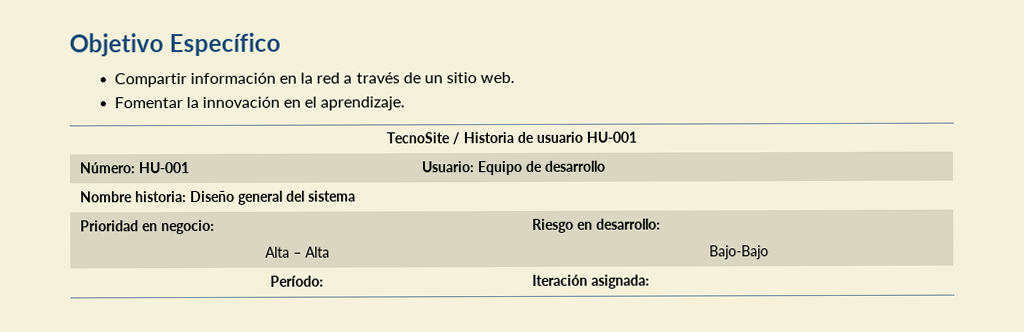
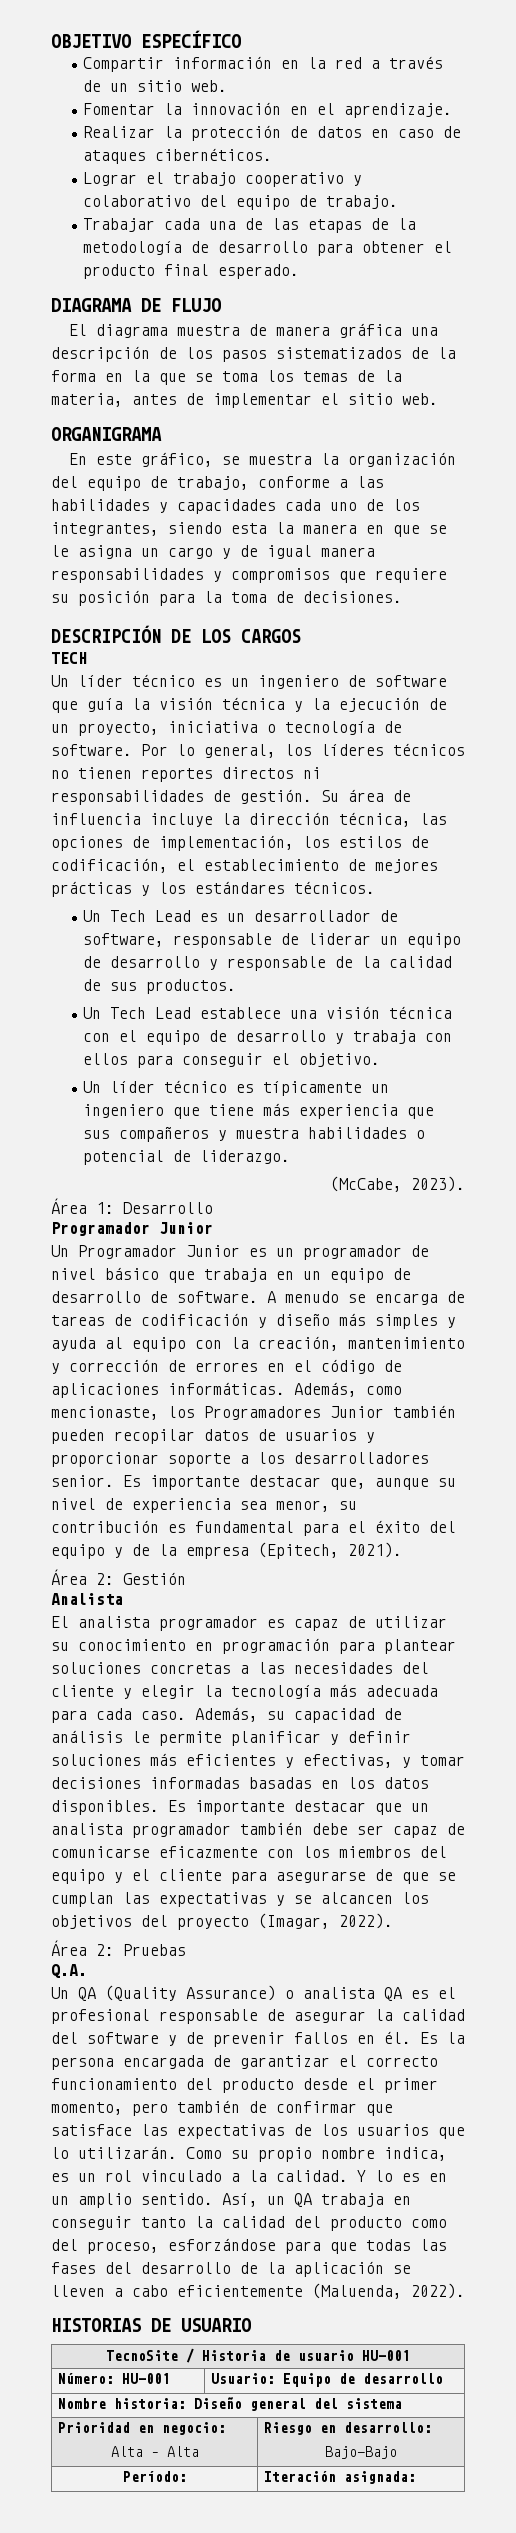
[69,32,282,57] Objetivo Específico -> [51,30,241,48] OBJETIVO ESPECÍFICO
(406, 103) none -> [83,125,462,141] [83,148,273,164] [83,172,363,187] [83,195,399,210] [83,218,417,233] [83,241,453,256] [83,264,300,279] [51,298,221,312] [68,323,438,338] [51,346,456,362] [51,370,402,385] [51,393,438,408] [51,427,162,441] [68,452,456,467] [51,476,384,491] [51,499,420,514] [51,522,447,537] [51,545,375,559] [51,568,447,583] [51,590,402,606] [51,625,301,643] [51,652,87,664] [51,674,447,689] [51,697,447,713] [51,721,402,736] [51,743,465,758] [51,767,321,782] [51,789,411,805] [51,812,447,827] [51,835,429,851] [51,858,438,873] [51,881,375,897] [83,910,399,922] [83,933,462,948] [83,956,453,971] [83,979,237,994] [83,1006,453,1019] [83,1030,453,1045] [83,1053,381,1068] [83,1080,390,1096] [83,1103,435,1119] [83,1126,426,1142] [83,1150,291,1165] [330,1176,465,1192] [51,1198,213,1214] [51,1222,213,1236] [51,1245,429,1260] [51,1267,411,1283] [51,1291,465,1305] [51,1313,456,1329] [51,1336,465,1352] [51,1359,402,1374] [51,1382,402,1398] [51,1405,456,1420] [51,1429,375,1444] [51,1452,429,1467] [51,1475,456,1490] [51,1498,357,1513] [51,1520,456,1536] [51,1542,402,1559] [51,1569,186,1585] [51,1593,123,1605] [51,1616,447,1631] [51,1638,456,1654] [51,1662,429,1674] [51,1684,438,1699] [51,1707,402,1723] [51,1730,411,1746] [51,1753,465,1768] [51,1777,429,1789] [51,1800,429,1815] [51,1822,465,1838] [51,1846,447,1858] [51,1869,456,1884] [51,1892,429,1907] [51,1913,393,1930] [51,1940,186,1956] [51,1964,87,1978] [51,1985,456,2001] [51,2009,465,2024] [51,2031,465,2047] [51,2055,438,2070] [51,2078,438,2093] [51,2100,393,2116] [51,2124,465,2139] [51,2146,447,2162] [51,2170,447,2182] [51,2193,411,2208] [51,2216,447,2231] [51,2238,447,2254] [51,2261,411,2277] [51,2283,465,2299] [51,2318,251,2332] // Realizar la protección de datos en caso de ataques cibernéticos. // Lograr el trabajo cooperativo y colaborativo del equipo de trabajo. // Trabajar cada una de las etapas de la metodología de desarrollo para obtener el producto final esperado. // DIAGRAMA DE FLUJO // El diagrama muestra de manera gráfica una descripción de los pasos sistematizados de la forma en la que se toma los temas de la materia, antes de implementar el sitio web. // ORGANIGRAMA // En este gráfico, se muestra la organización del equipo de trabajo, conforme a las habilidades y capacidades cada uno de los integrantes, siendo esta la manera en que se le asigna un cargo y de igual manera responsabilidades y compromisos que requiere su posición para la toma de decisiones. // DESCRIPCIÓN DE LOS CARGOS // TECH // Un líder técnico es un ingeniero de software que guía la visión técnica y la ejecución de un proyecto, iniciativa o tecnología de software. Por lo general, los líderes técnicos no tienen reportes directos ni responsabilidades de gestión. Su área de influencia incluye la dirección técnica, las opciones de implementación, los estilos de codificación, el establecimiento de mejores prácticas y los estándares técnicos. // Un Tech Lead es un desarrollador de software, responsable de liderar un equipo de desarrollo y responsable de la calidad de sus productos. // Un Tech Lead establece una visión técnica con el equipo de desarrollo y trabaja con ellos para conseguir el objetivo. // Un líder técnico es típicamente un ingeniero que tiene más experiencia que sus compañeros y muestra habilidades o potencial de liderazgo. // (McCabe, 2023). // Área 1: Desarrollo // Programador Junior // Un Programador Junior es un programador de nivel básico que trabaja en un equipo de desarrollo de software. A menudo se encarga de tareas de codificación y diseño más simples y ayuda al equipo con la creación, mantenimiento y corrección de errores en el código de aplicaciones informáticas. Además, como mencionaste, los Programadores Junior también pueden recopilar datos de usuarios y proporcionar soporte a los desarrolladores senior. Es importante destacar que, aunque su nivel de experiencia sea menor, su contribución es fundamental para el éxito del equipo y de la empresa (Epitech, 2021). // Área 2: Gestión // Analista // El analista programador es capaz de utilizar su conocimiento en programación para plantear soluciones concretas a las necesidades del cliente y elegir la tecnología más adecuada para cada caso. Además, su capacidad de análisis le permite planificar y definir soluciones más eficientes y efectivas, y tomar decisiones informadas basadas en los datos disponibles. Es importante destacar que un analista programador también debe ser capaz de comunicarse eficazmente con los miembros del equipo y el cliente para asegurarse de que se cumplan las expectativas y se alcancen los objetivos del proyecto (Imagar, 2022). // Área 2: Pruebas // Q.A. // Un QA (Quality Assurance) o analista QA es el profesional responsable de asegurar la calidad del software y de prevenir fallos en él. Es la persona encargada de garantizar el correcto funcionamiento del producto desde el primer momento, pero también de confirmar que satisface las expectativas de los usuarios que lo utilizarán. Como su propio nombre indica, es un rol vinculado a la calidad. Y lo es en un amplio sentido. Así, un QA trabaja en conseguir tanto la calidad del producto como del proceso, esforzándose para que todas las fases del desarrollo de la aplicación se lleven a cabo eficientemente (Maluenda, 2022). // HISTORIAS DE USUARIO

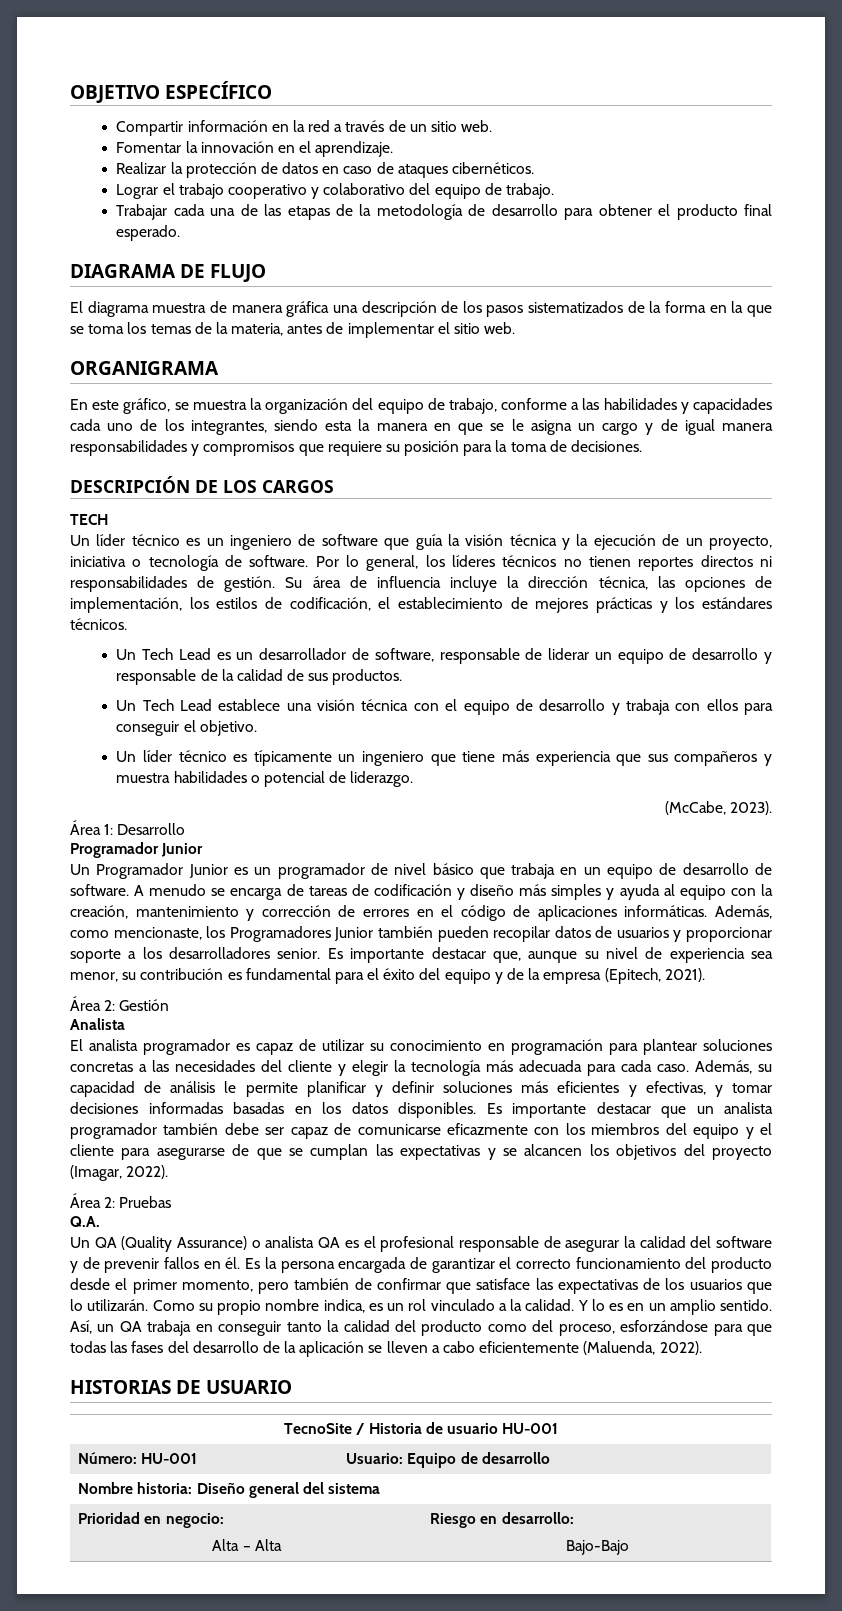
[122,2471,187,2482] [263,2471,416,2484] // Período: | Iteración asignada: -> (629, 1547) none

